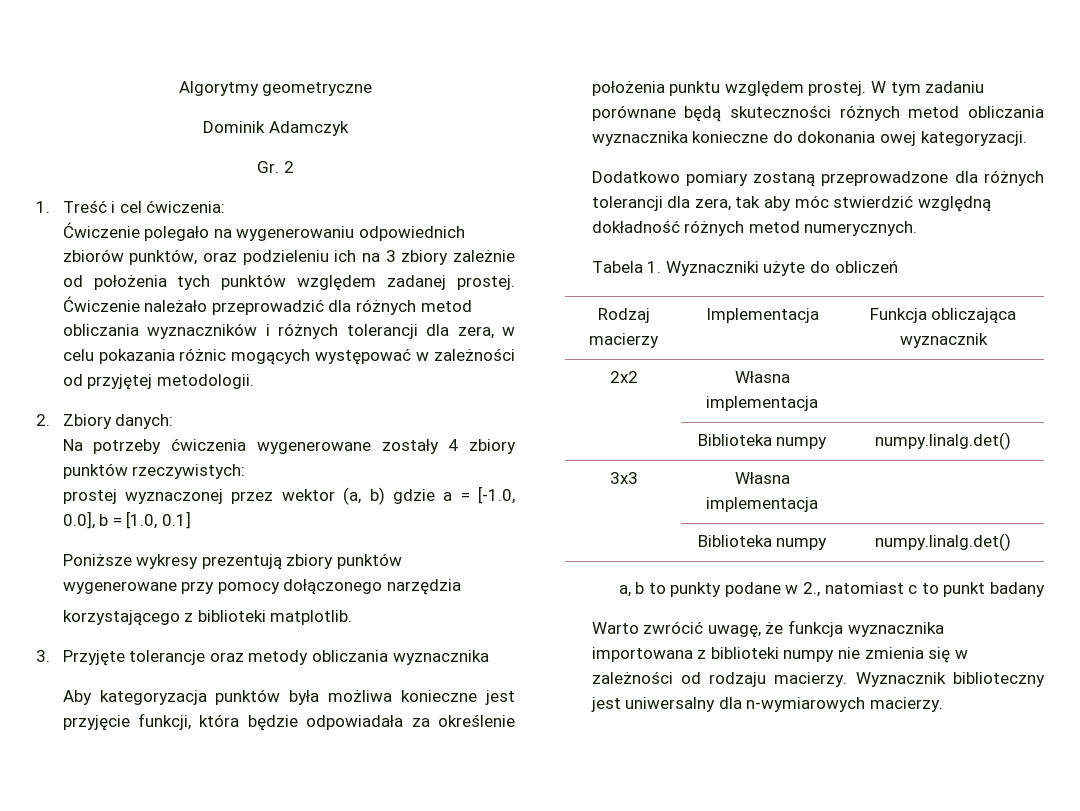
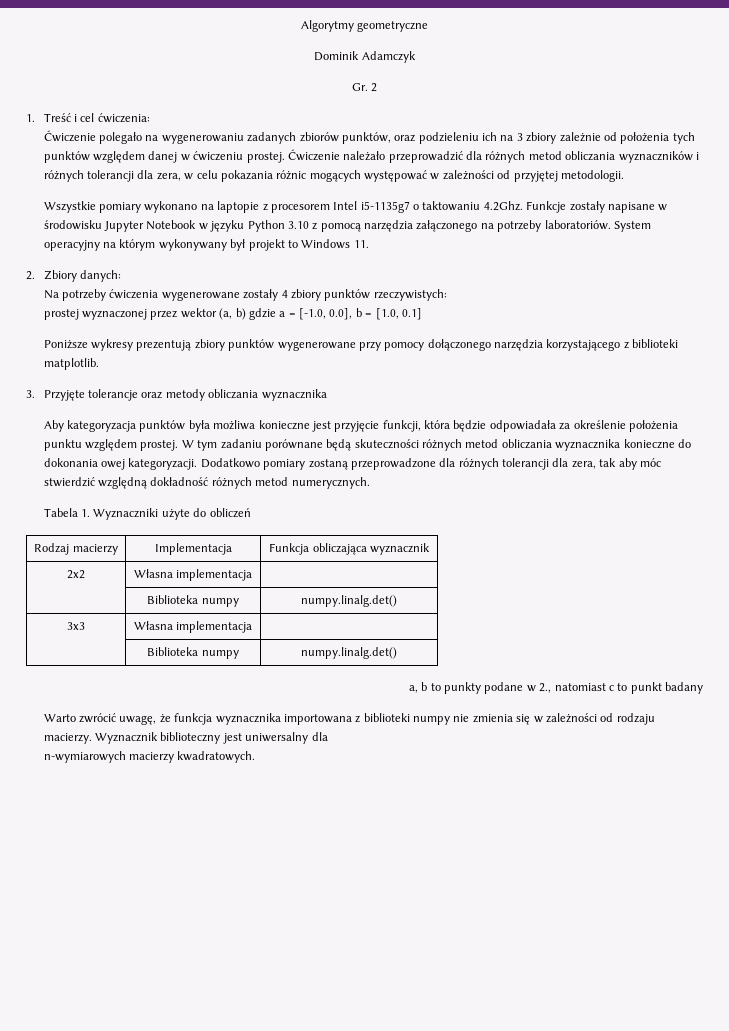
[359,226,466,241] odpowiednich -> [247,132,297,144] zadanych
[387,275,447,290] zadanej -> [148,151,244,163] danej w ćwiczeniu
(254, 381) none -> [43,201,668,213] [43,220,651,232] [43,239,369,251] // Wszystkie pomiary wykonano na laptopie z procesorem Intel i5-1135g7 o taktowaniu 4.2Ghz. Funkcje zostały napisane w środowisku Jupyter Notebook w języku Python 3.10 z pomocą narzędzia załączonego na potrzeby laboratoriów. System operacyjny na którym wykonywany był projekt to Windows 11.
(462, 587) // -> (544, 345) none
(1027, 138) // -> (198, 464) none
[746,697,944,712] n-wymiarowych macierzy. -> [43,751,256,763] // n-wymiarowych macierzy kwadratowych.

